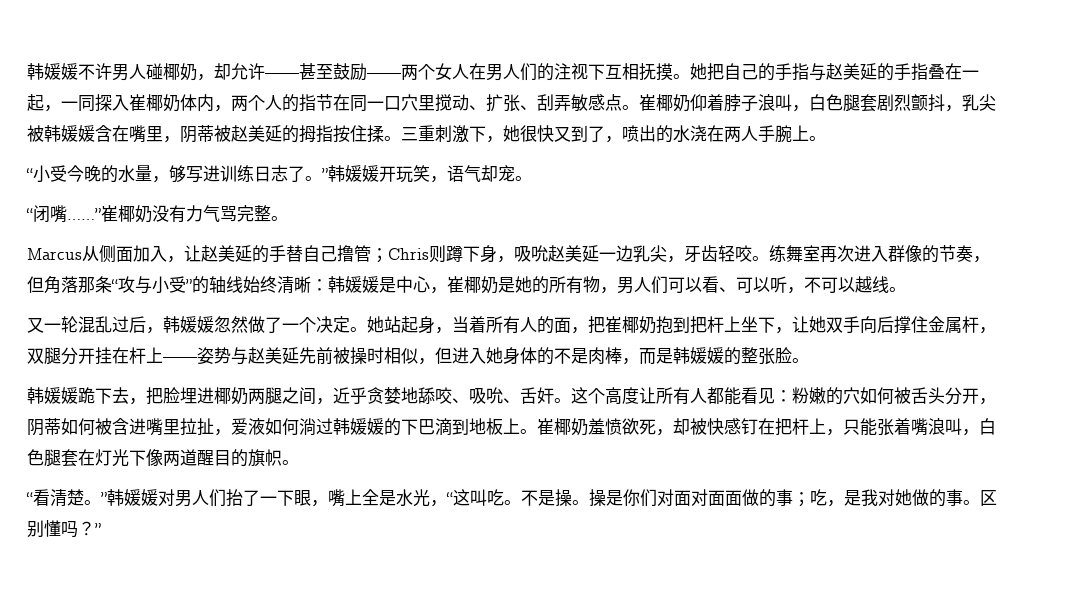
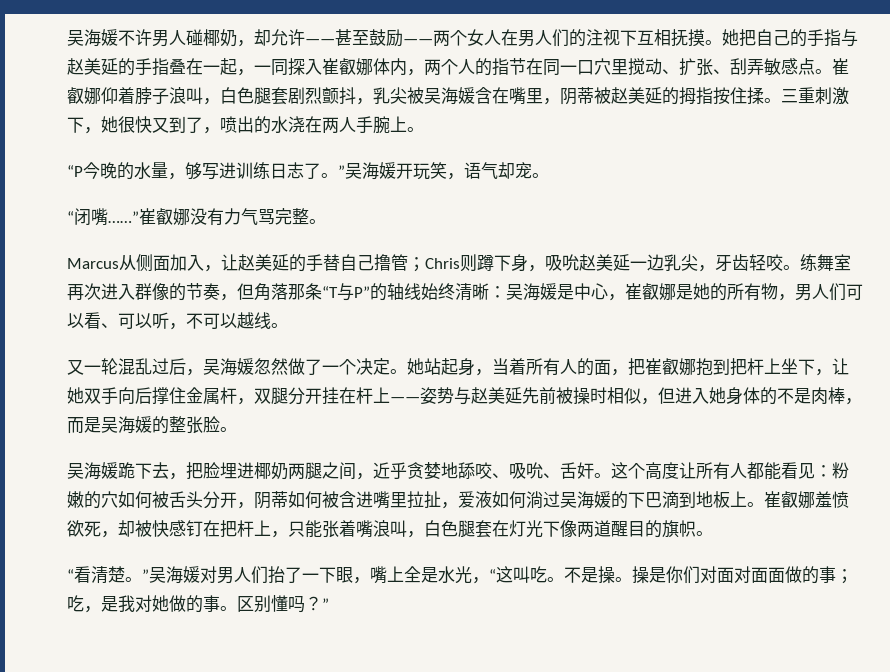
[27,63,61,80] 韩媛 -> [67,29,101,47] 吴海
[146,94,180,112] 椰奶 -> [339,58,373,76] 叡娜
[656,94,690,112] 椰奶 -> [67,87,101,105] 叡娜
[44,125,78,142] 韩媛 -> [424,87,458,105] 吴海
[26,165,67,183] “小受 -> [67,165,83,177] “P
[328,165,362,182] 韩媛 -> [345,162,379,180] 吴海
[118,205,152,223] 椰奶 -> [156,208,190,226] 叡娜
[111,276,192,294] “攻与小受” -> [322,283,370,301] “T与P”
[328,276,362,293] 韩媛 -> [506,283,540,301] 吴海
[464,276,498,294] 椰奶 -> [642,283,676,301] 叡娜
[163,316,197,333] 韩媛 -> [203,358,237,376] 吴海
[622,316,656,334] 椰奶 -> [662,358,696,376] 叡娜
[673,347,707,364] 韩媛 -> [101,416,135,434] 吴海
[27,387,61,404] 韩媛 -> [67,462,101,480] 吴海
[333,418,367,435] 韩媛 -> [560,491,594,509] 吴海
[554,418,588,436] 椰奶 -> [781,491,815,509] 叡娜
[107,489,141,506] 韩媛 -> [149,566,183,584] 吴海

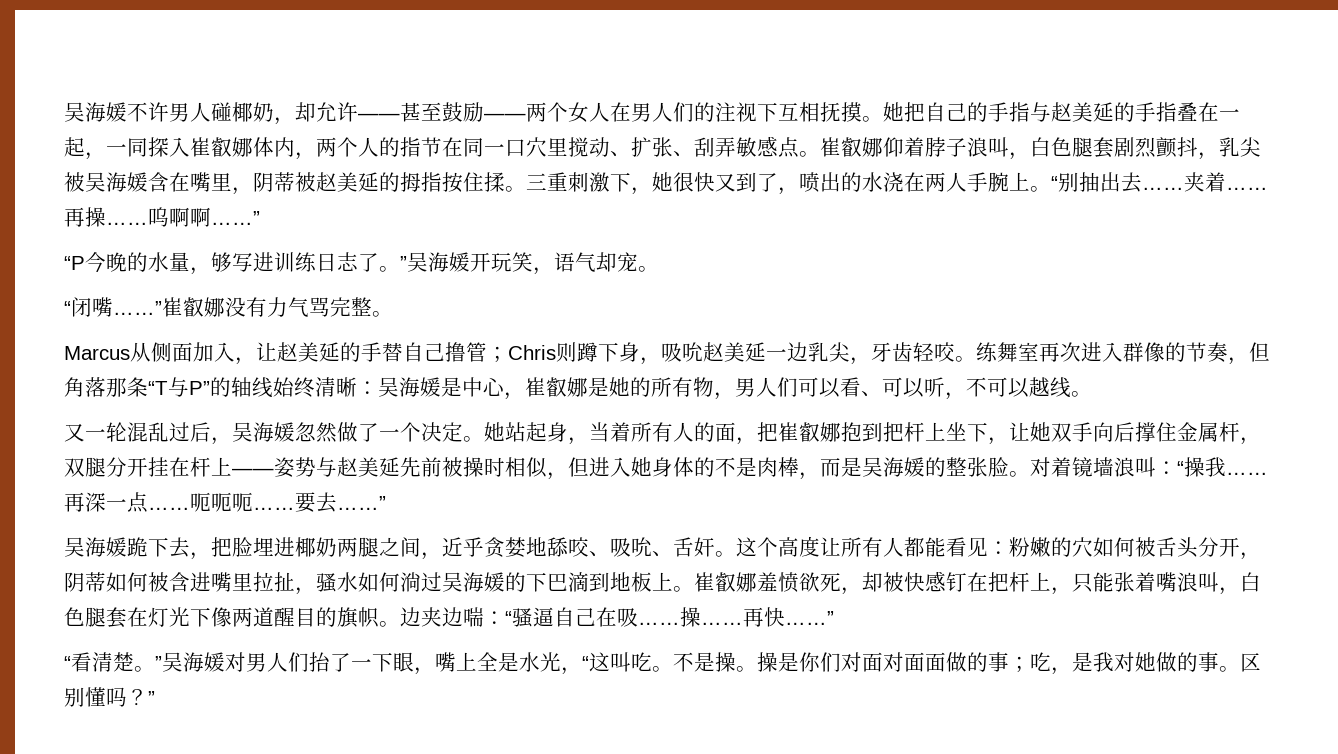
(424, 129) none -> [1051,172,1268,193] [64,207,260,227] “别抽出去……夹着……再操……呜啊啊……”
(237, 429) none -> [1030,457,1268,477] [64,492,386,513] 对着镜墙浪叫：“操我……再深一点……呃呃呃……要去……”
[458,491,492,508] 爱液 -> [316,572,358,593] 骚水
(713, 533) none -> [400,607,834,628] 边夹边喘：“骚逼自己在吸……操……再快……”

